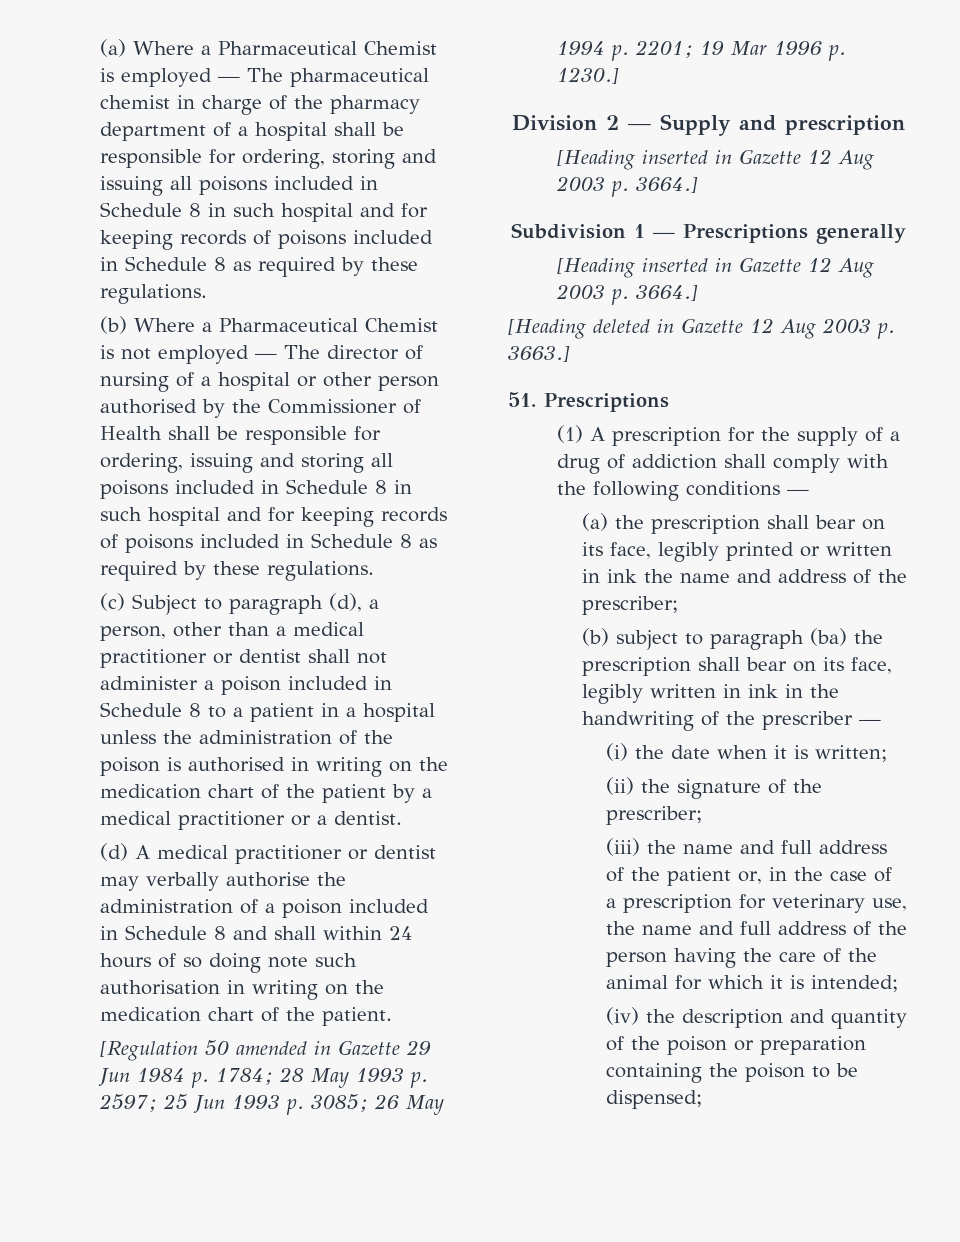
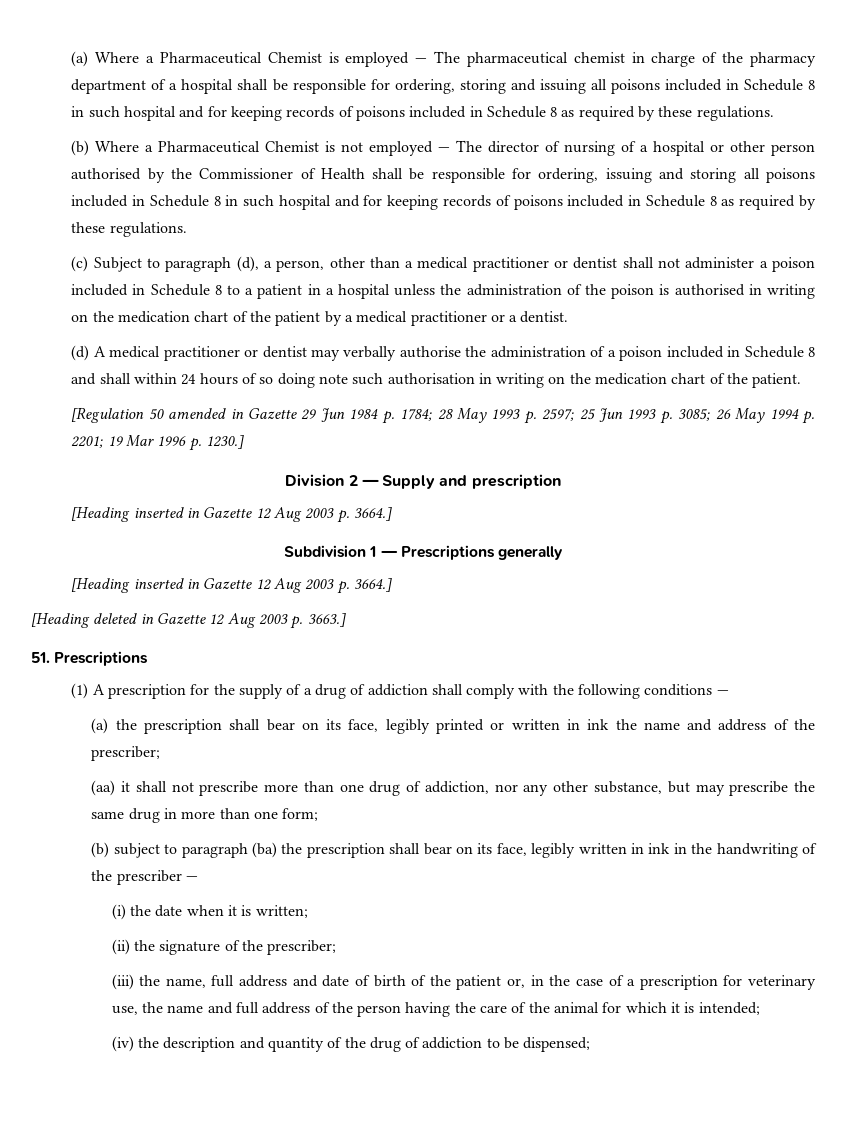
(678, 605) none -> [91,780,816,796] [91,808,319,823] // (aa) it shall not prescribe more than one drug of addiction, nor any other substance, but may prescribe the same drug in more than one form;
[683,840,888,854] name and full address -> [165,975,406,988] name, full address and date of birth
[667,1036,867,1055] [606,1063,806,1083] poison or preparation containing the poison -> [369,1037,483,1052] drug of addiction

